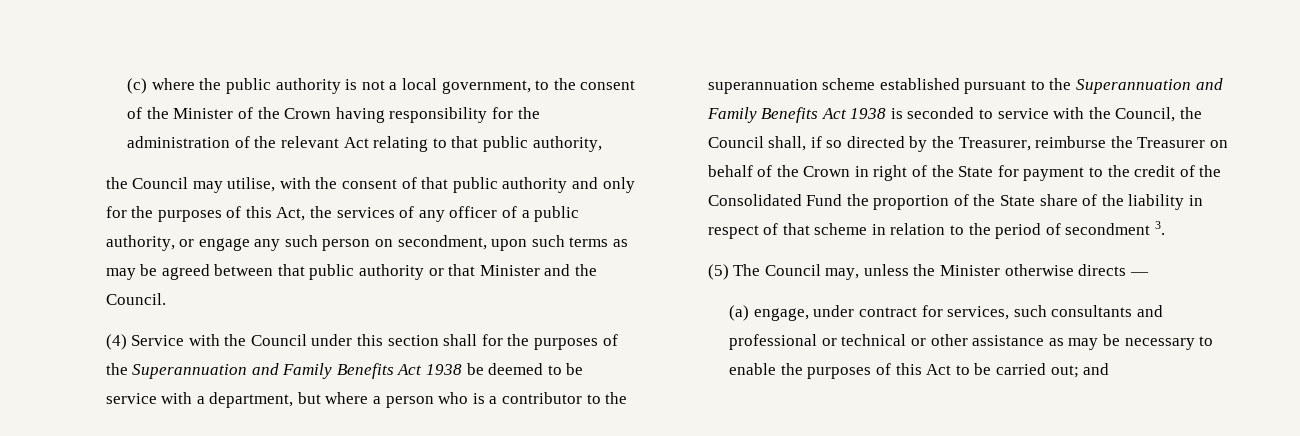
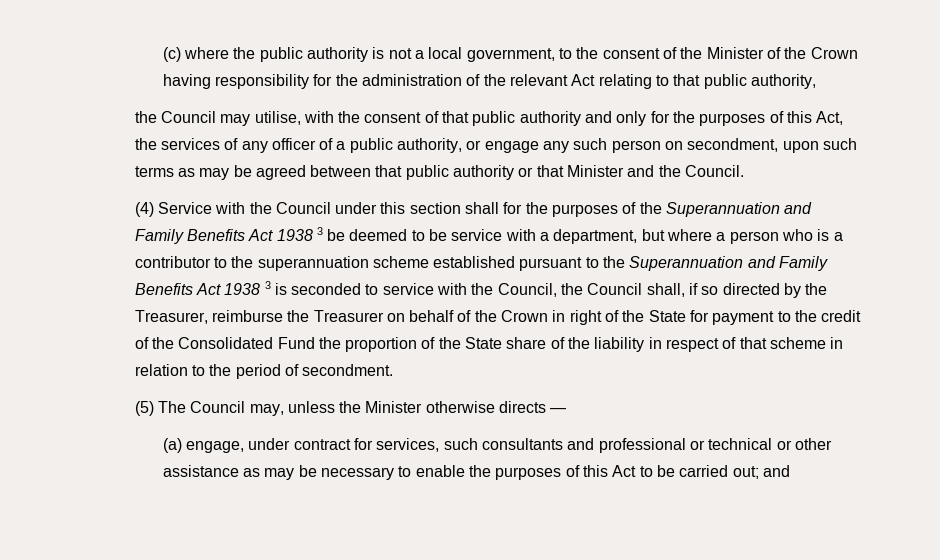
(463, 369) none -> [316,227,323,235] 3
(887, 113) none -> [264,281,271,289] 3
[1065,221,1166,235] secondment 3. -> [302,364,394,376] secondment.

